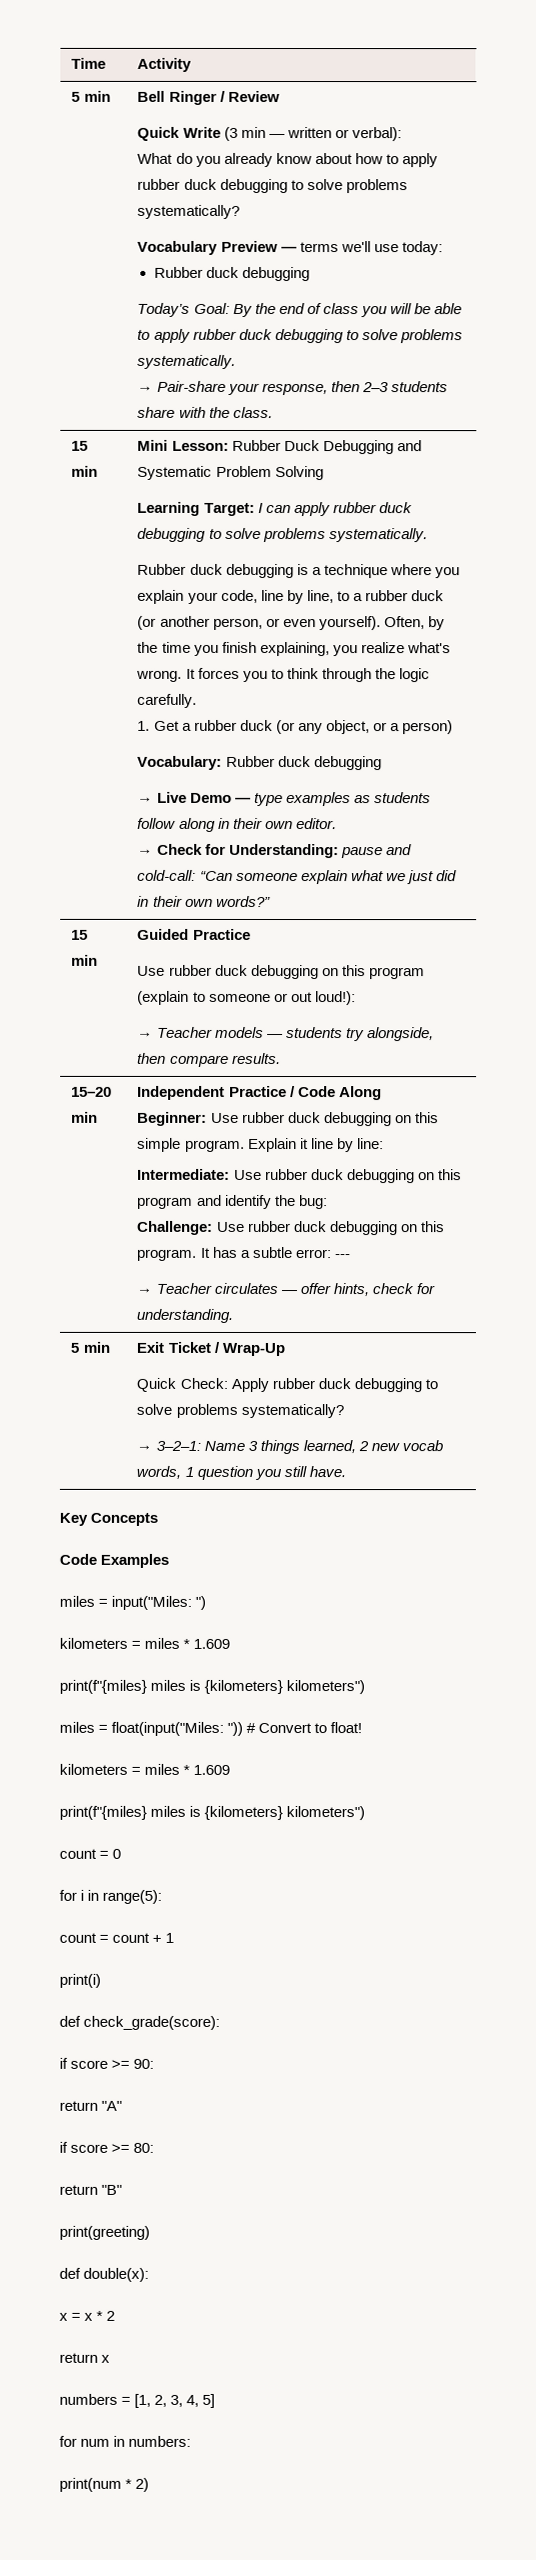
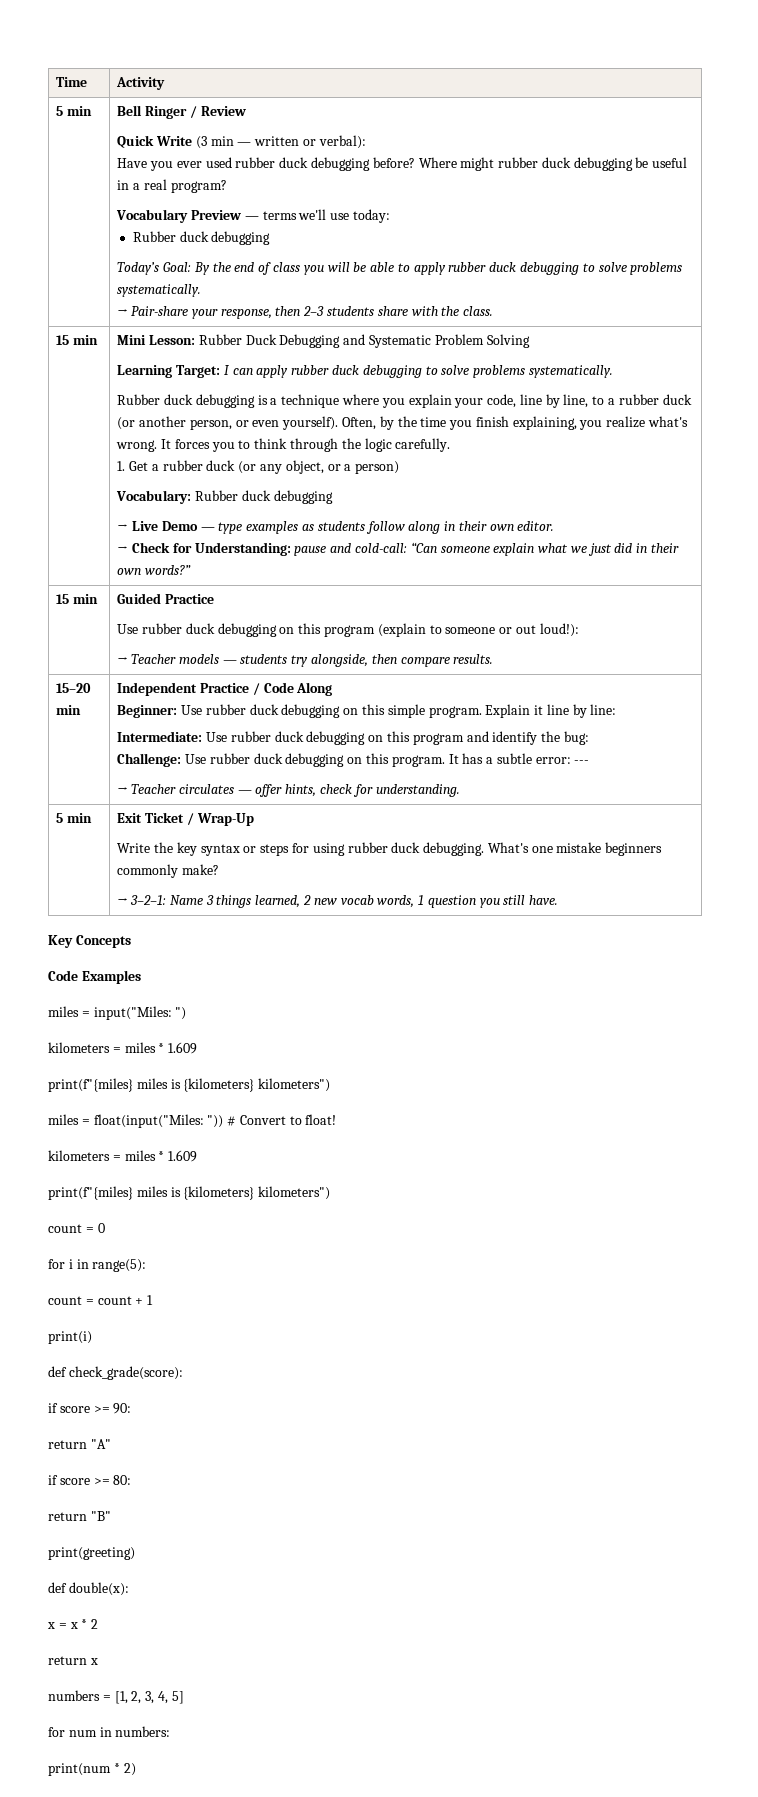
[137,152,438,168] [137,178,408,194] [137,204,241,219] What do you already know about how to apply rubber duck debugging to solve problems systematically? -> [117,157,688,171] [117,179,227,193] Have you ever used rubber duck debugging before? Where might rubber duck debugging be useful in a real program?
[136,1377,438,1393] [136,1403,344,1419] Quick Check: Apply rubber duck debugging to solve problems systematically? -> [117,842,663,856] [117,864,220,878] Write the key syntax or steps for using rubber duck debugging. What's one mistake beginners commonly make?

